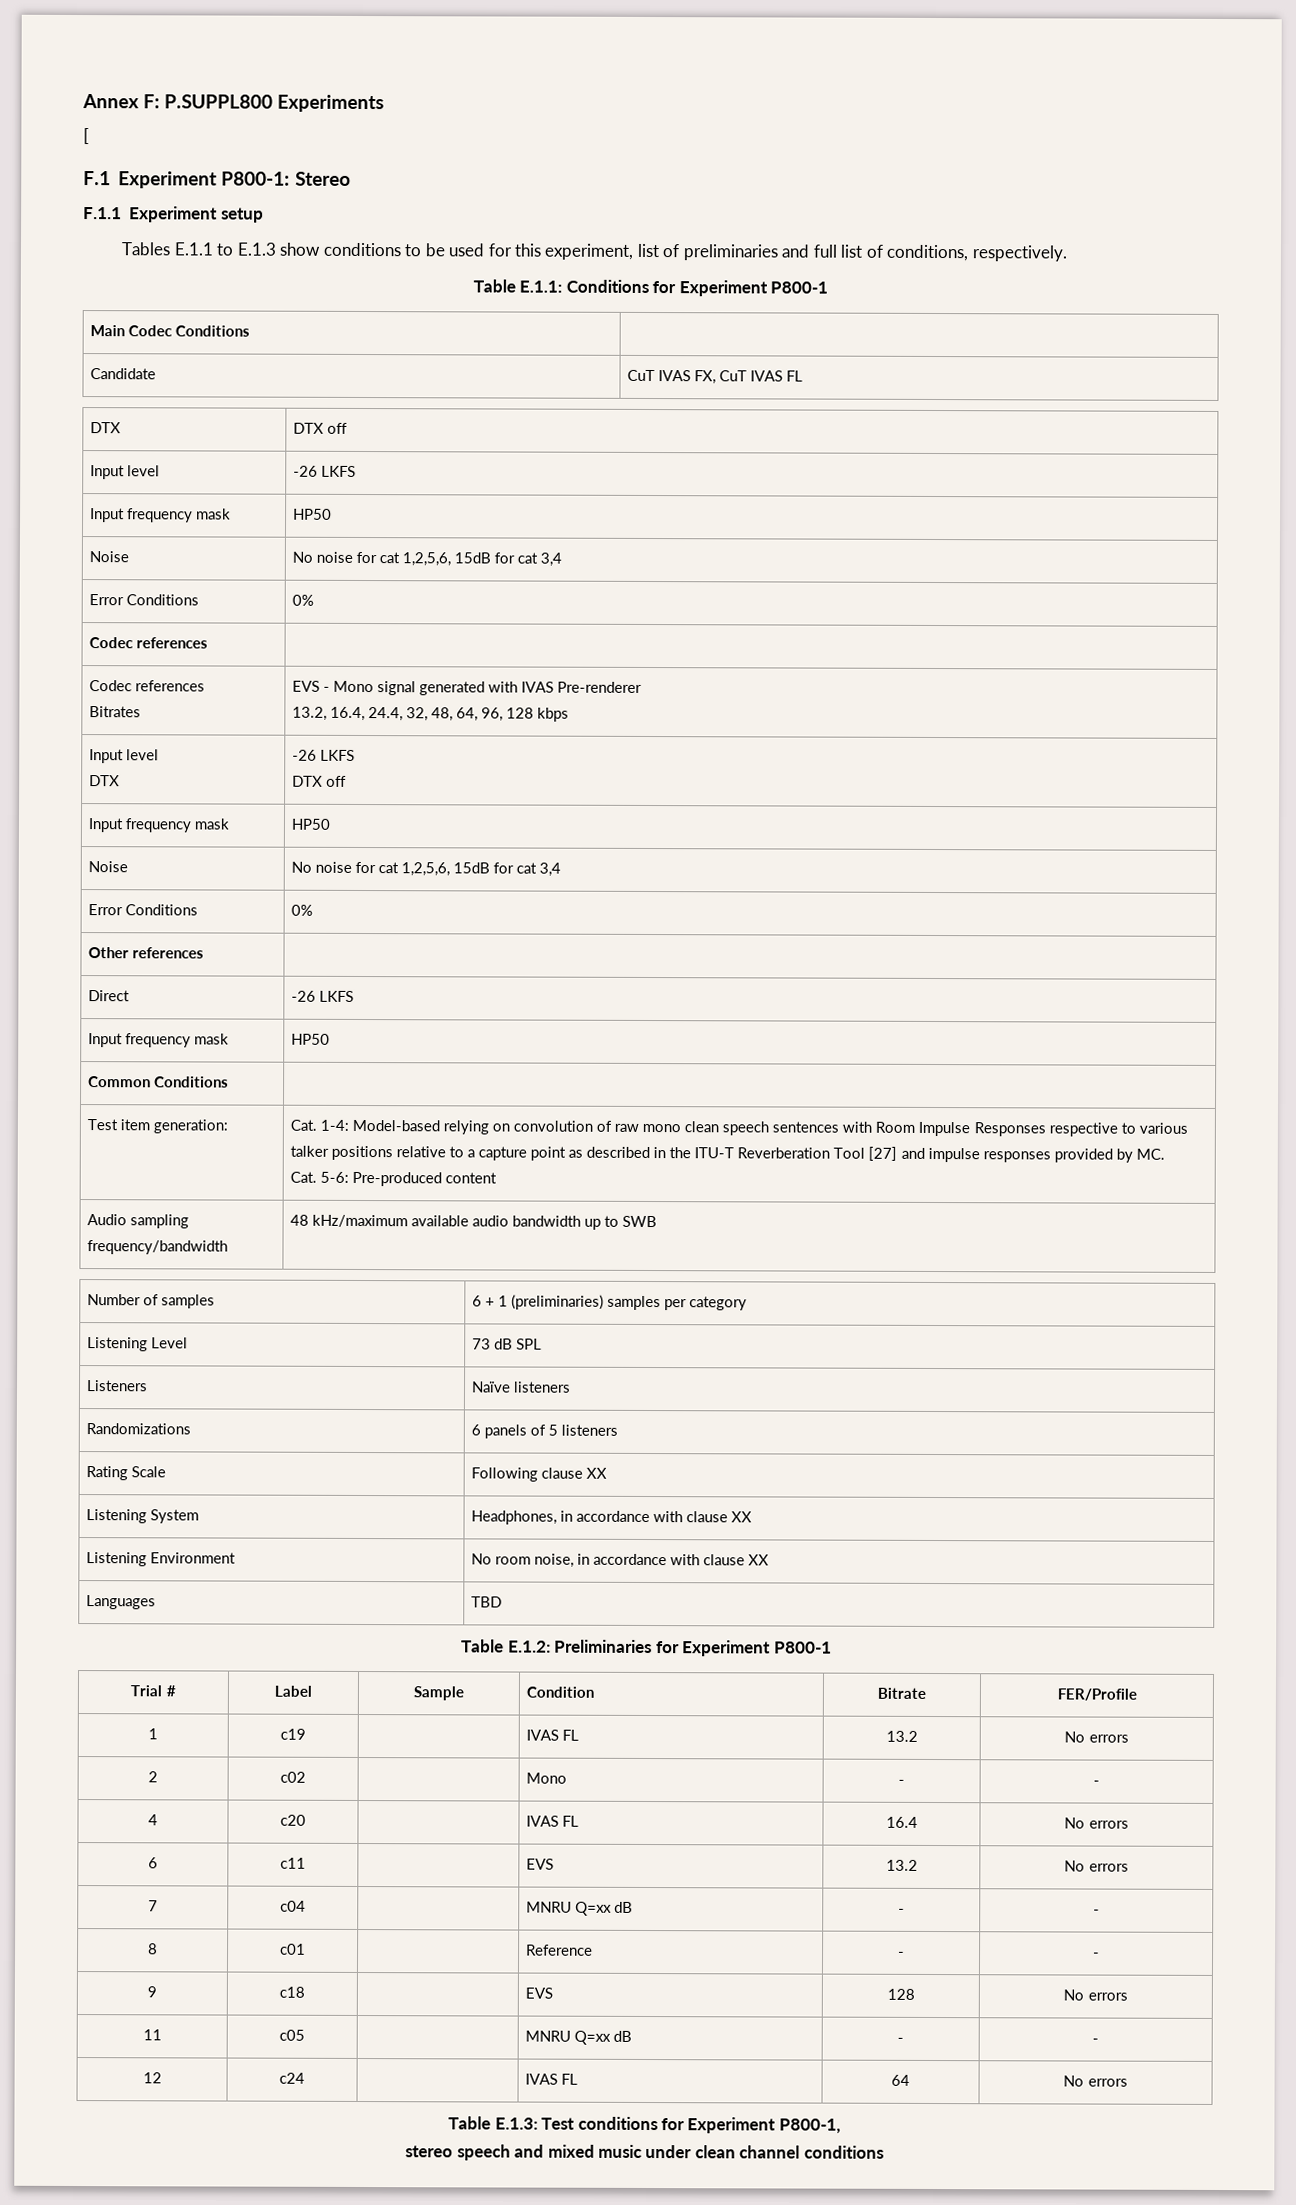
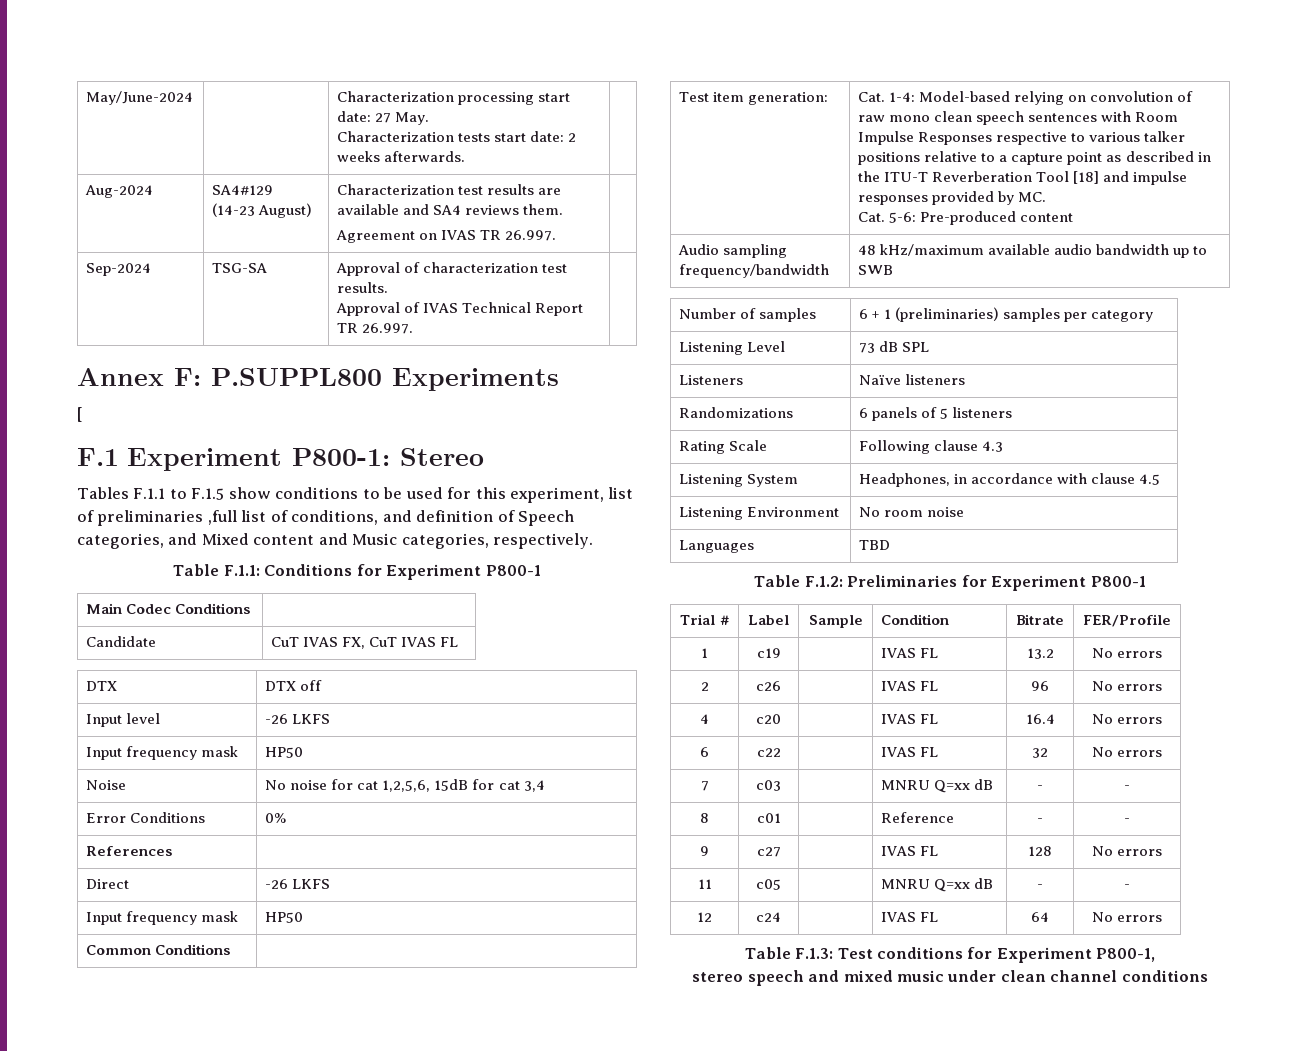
(82, 101) none -> [86,91,194,105] [337,91,571,105] [337,111,430,125] [337,131,577,142] [337,151,466,162] [85,185,154,198] [212,185,274,195] [212,203,313,218] [337,184,562,195] [337,204,564,215] [336,230,557,243] [86,263,152,276] [212,263,268,273] [336,262,568,276] [337,282,389,293] [336,302,584,316] [337,323,414,334] May/June-2024 | | Characterization processing start date: 27 May. // Characterization tests start date: 2 weeks afterwards. | // Aug-2024 | SA4#129 (14-23 August) | Characterization test results are available and SA4 reviews them. // Agreement on IVAS TR 26.997. | // Sep-2024 | TSG-SA | Approval of characterization test results. // Approval of IVAS Technical Report TR 26.997. | //
[83,206,264,223] [121,242,276,256] F.1.1 Experiment setup // Tables E.1.1 to E.1.3 -> [77,487,225,500] Tables F.1.1 to F.1.5
[781,244,837,258] and full -> [207,510,237,525] ,full
(969, 253) none -> [382,510,575,526] [77,533,489,549] and definition of Speech categories, and Mixed content and Music categories,
[519,280,563,293] E.1.1: -> [223,565,260,576] F.1.1:
[88,637,208,649] [88,680,205,692] [88,706,141,718] [291,680,643,696] [291,706,570,722] [88,749,159,764] [88,775,120,787] [291,749,355,761] [291,775,347,787] [87,818,229,833] [290,818,330,830] [87,861,128,873] [290,861,562,877] [87,904,198,916] [290,904,313,916] [87,947,204,959] Codec references | // Codec references // Bitrates | EVS - Mono signal generated with IVAS Pre-renderer // 13.2, 16.4, 24.4, 32, 48, 64, 96, 128 kbps // Input level // DTX | -26 LKFS // DTX off // Input frequency mask | HP50 // Noise | No noise for cat 1,2,5,6, 15dB for cat 3,4 // Error Conditions | 0% // Other references -> [86,846,173,856] References
[868,1146,898,1161] [27] -> [1073,171,1100,184] [18]
[585,1467,607,1479] XX -> [982,441,1004,452] 4.3
[730,1511,752,1523] XX -> [1139,474,1161,485] 4.5
[533,1553,770,1568] noise, in accordance with clause XX -> [927,507,965,517] noise
[507,1640,551,1653] E.1.2: -> [804,576,843,587] F.1.2:
[280,1771,306,1783] [525,1772,567,1784] [898,1779,905,1785] [1093,1780,1100,1786] c02 | | Mono | - | - -> [756,681,781,691] [881,681,939,691] [1031,681,1049,691] [1091,681,1163,691] c26 | | IVAS FL | 96 | No errors
[280,1857,306,1869] [525,1858,554,1870] [885,1859,918,1871] c11 | | EVS | 13.2 -> [756,748,781,757] [881,747,939,757] [1032,748,1048,758] c22 | | IVAS FL | 32
[280,1900,306,1912] c04 -> [756,780,781,791] c03
[279,1986,305,1998] [524,1987,553,1999] c18 | | EVS -> [756,847,781,857] [881,846,939,856] c27 | | IVAS FL
[494,2117,538,2130] E.1.3: -> [795,948,834,959] F.1.3:

